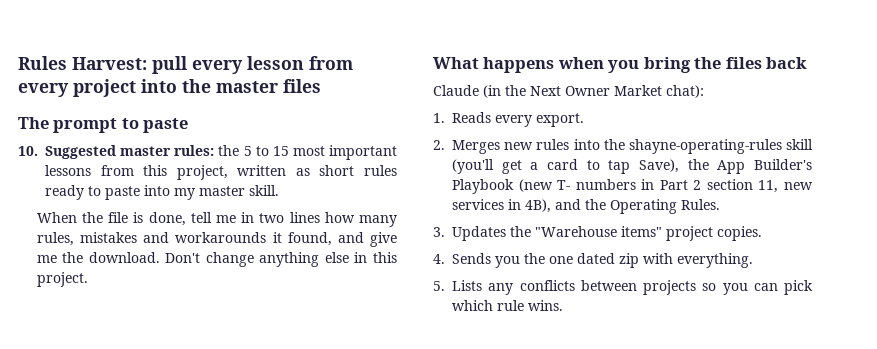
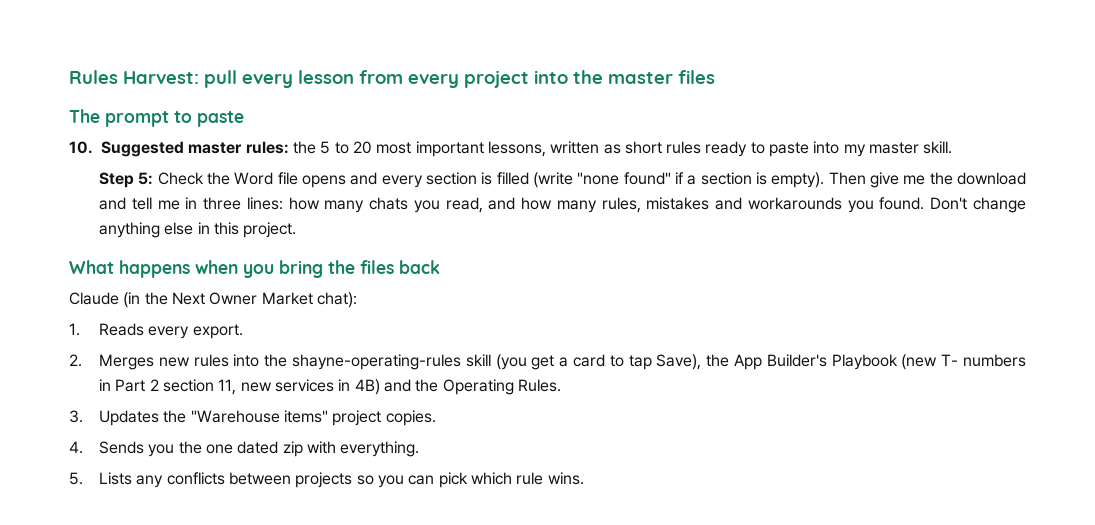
[272,146,289,156] 15 -> [352,141,372,154] 20
[45,165,228,180] lessons from this project, -> [487,141,546,157] lessons,
[36,212,320,226] When the file is done, tell me in two lines -> [99,172,1026,188] [99,197,516,213] Step 5: Check the Word file opens and every section is filled (write "none found" if a section is empty). Then give me the download and tell me in three lines: how many chats you read, and
[272,232,397,247] [36,252,160,263] it found, and give me the download. -> [847,197,925,213] you found.
[452,159,494,174] (you'll -> [495,354,527,370] (you
[525,199,551,213] 4B), -> [354,379,380,395] 4B)

